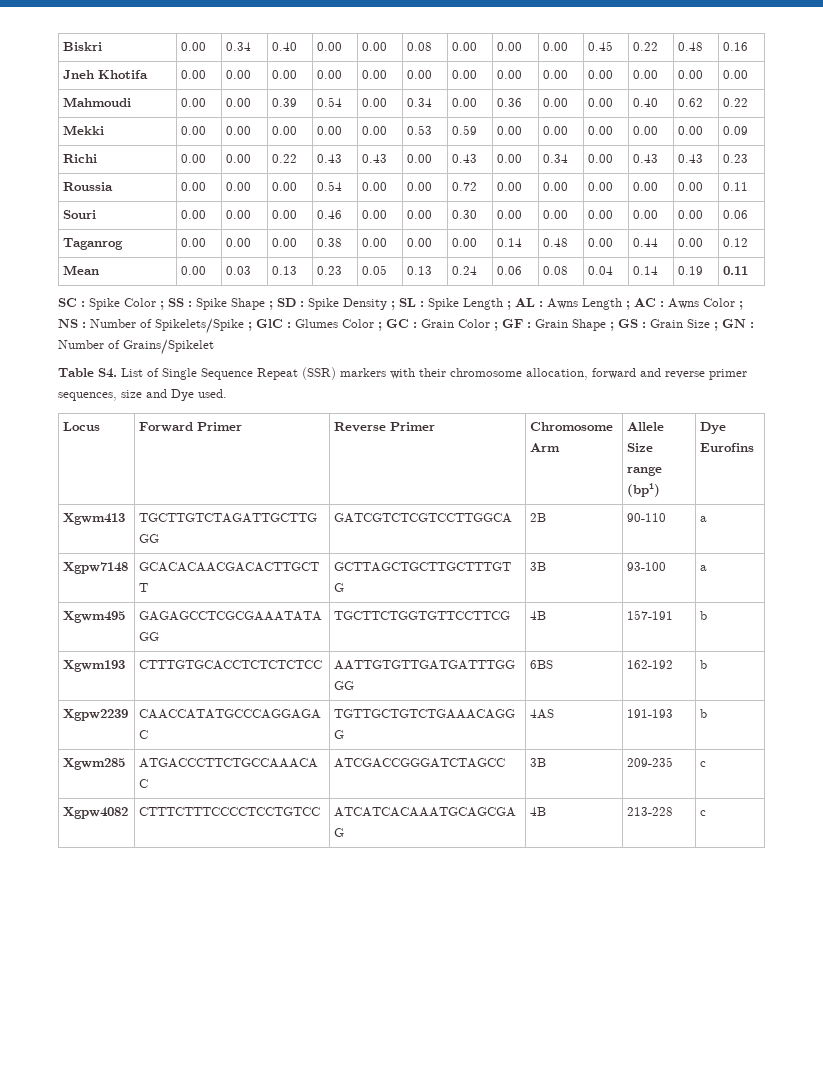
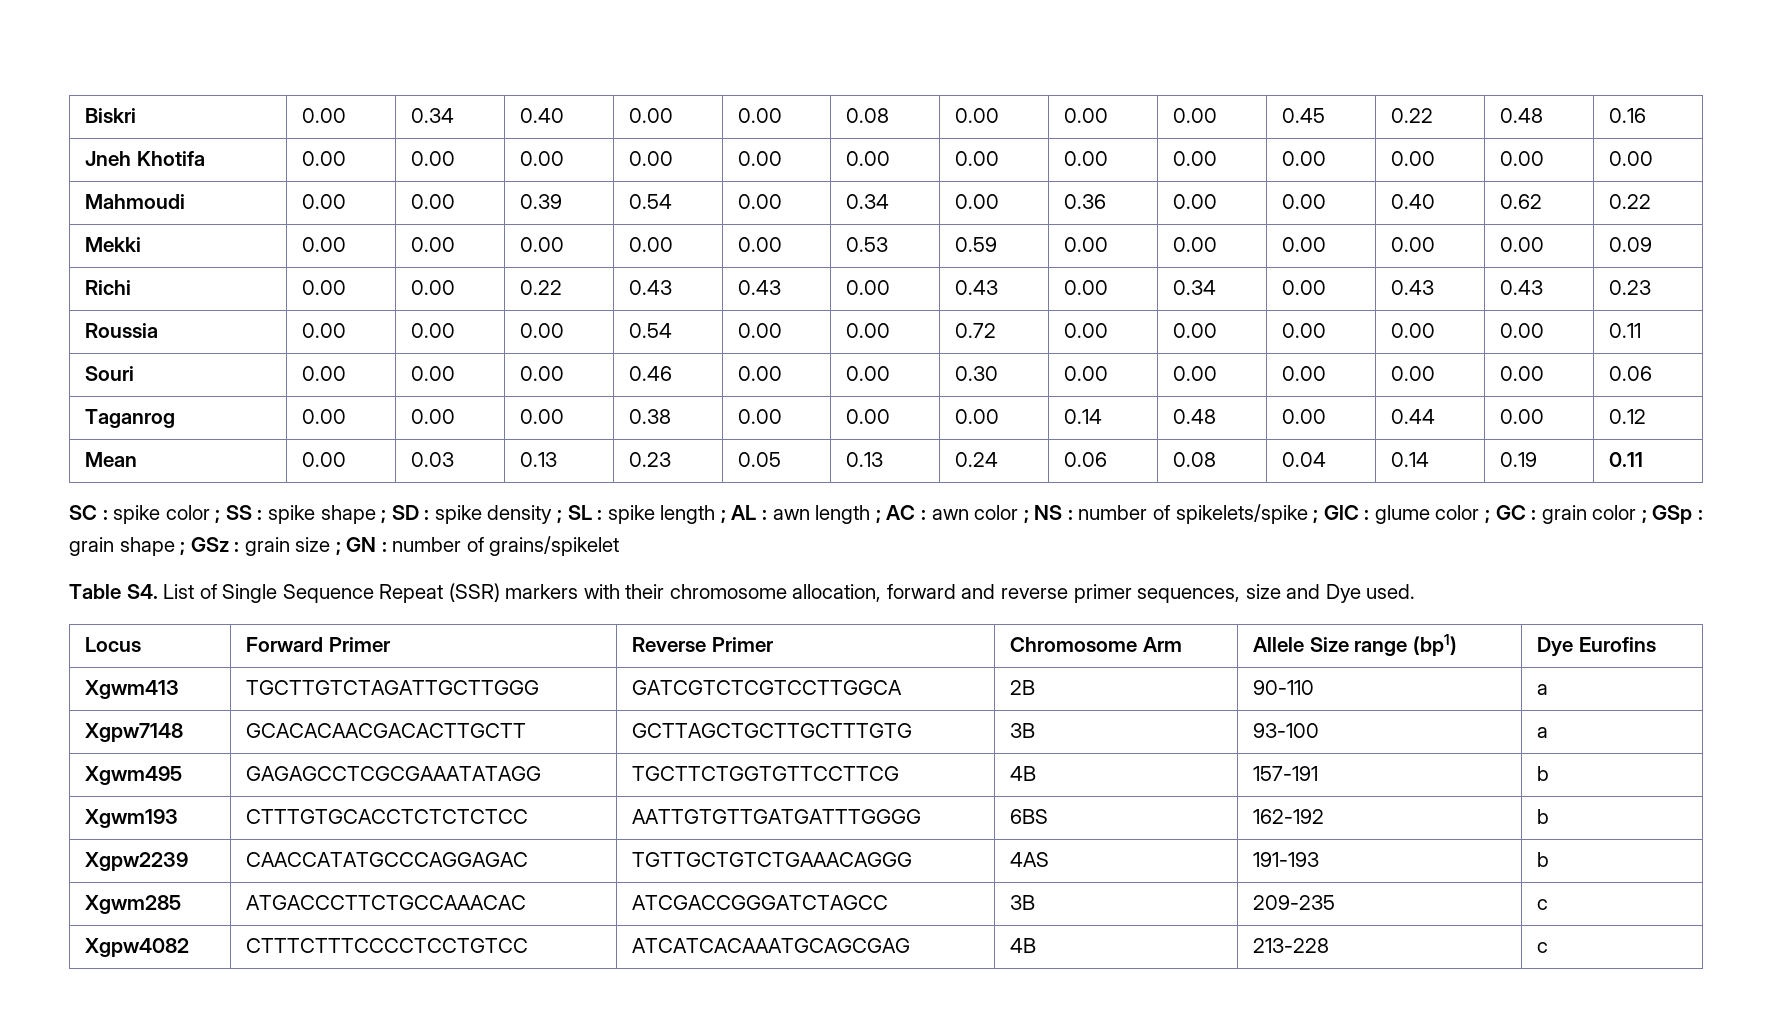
[89,298,156,310] Spike Color -> [113,505,210,524] spike color
[196,298,265,310] Spike Shape -> [268,505,376,524] spike shape
[308,298,387,310] Spike Density -> [434,505,553,524] spike density
[428,298,503,310] Spike Length -> [607,505,716,524] spike length
[547,298,622,310] Awns Length -> [772,505,871,524] awn length
[668,298,735,309] Awns Color -> [931,505,1019,520] awn color
[90,318,244,334] Number of Spikelets/Spike -> [1078,504,1308,524] number of spikelets/spike
[295,319,374,328] Glumes Color -> [1374,505,1480,524] glume color
[421,319,754,331] [58,339,214,355] Grain Color ; GF : Grain Shape ; GS : Grain Size ; GN : Number of Grains/Spikelet -> [1541,505,1704,524] [69,536,620,556] grain color ; GSp : grain shape ; GSz : grain size ; GN : number of grains/spikelet

